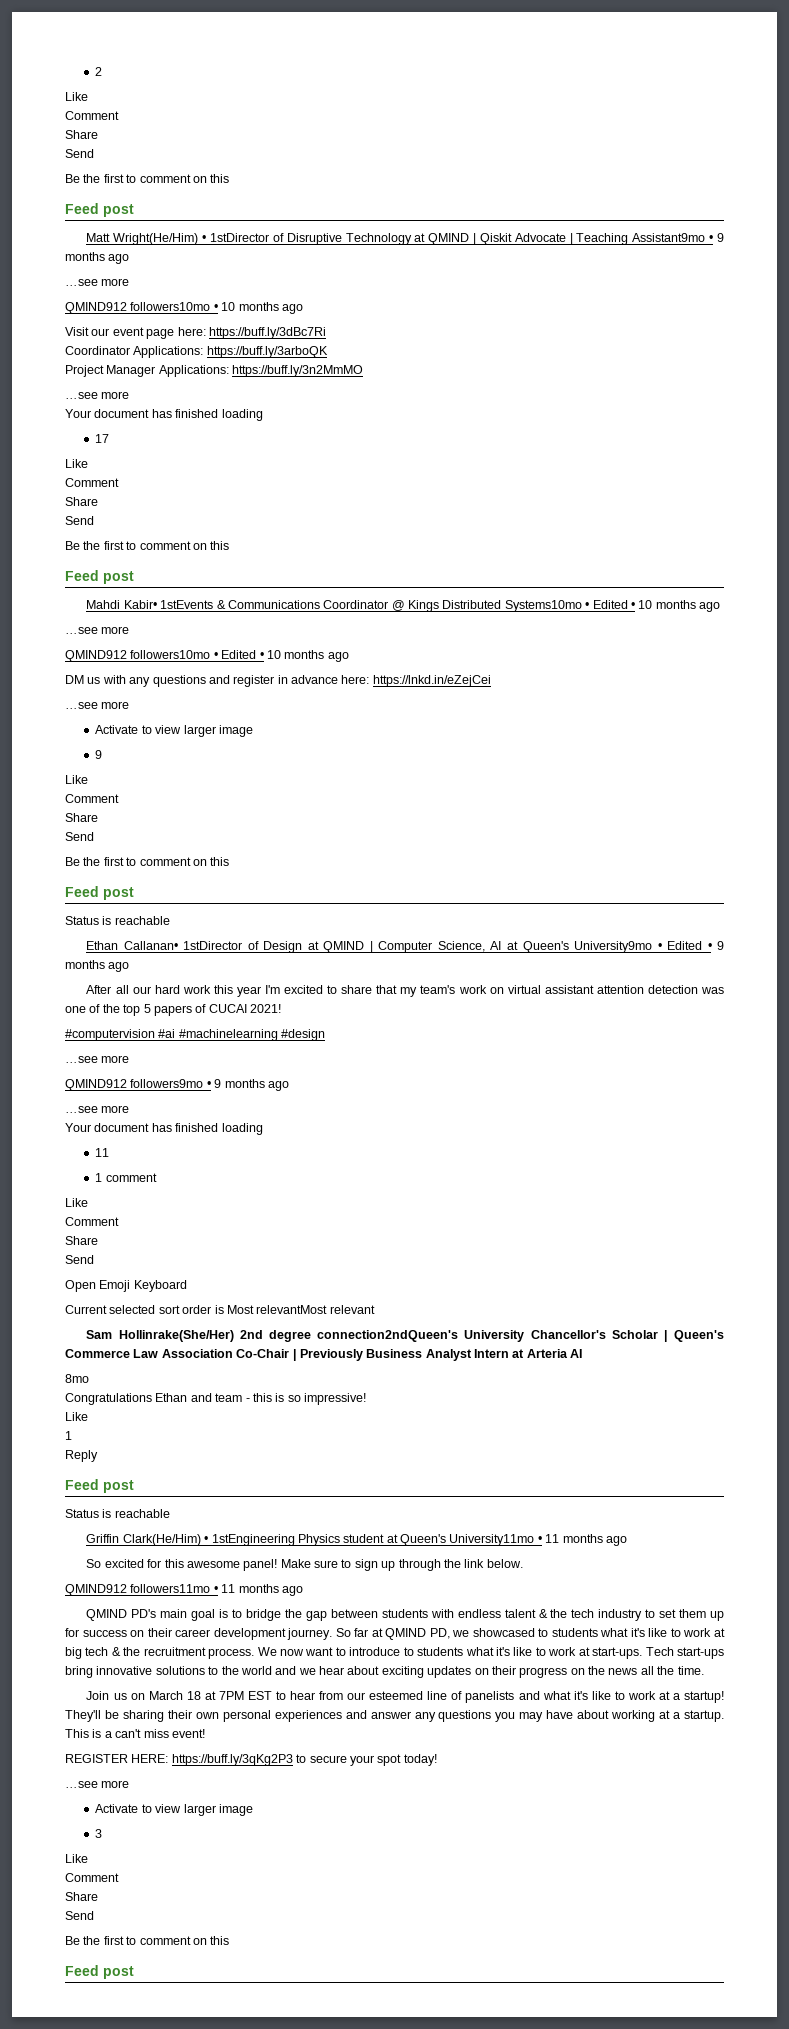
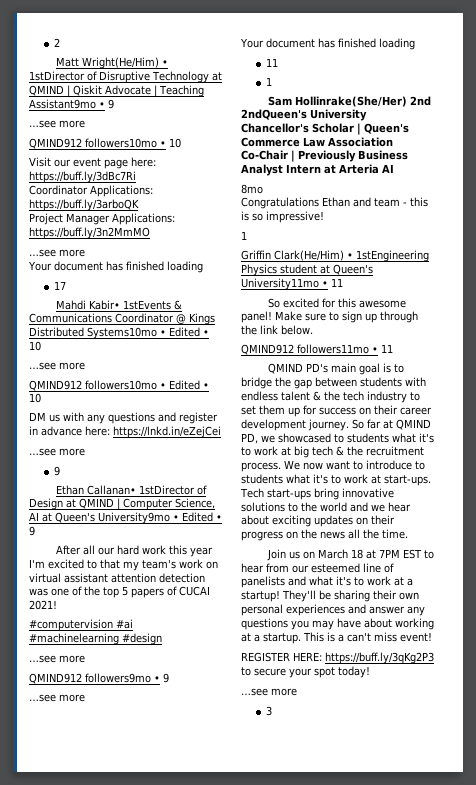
[65,92,88,101] [65,111,119,120] [65,130,98,139] [65,149,94,158] [65,174,230,183] [65,203,134,217] // Like // Comment // Share // Send // Be the first to comment on this // Feed post -> (60, 42) none
[65,252,130,264] months ago -> (114, 104) none
[238,302,303,314] months ago -> (181, 143) none
[65,459,88,468] [65,478,119,487] [65,497,98,506] [65,516,94,525] [65,541,230,550] [65,570,134,584] // Like // Comment // Share // Send // Be the first to comment on this // Feed post -> (66, 285) none
[655,600,721,612] months ago -> (41, 346) none
[284,650,349,662] months ago -> (41, 398) none
[95,725,253,737] [95,750,103,759] [65,775,88,784] [65,794,119,803] [65,813,98,822] [65,832,94,841] [65,857,230,866] [65,886,134,900] [65,916,170,925] Activate to view larger image // 9 // Like // Comment // Share // Send // Be the first to comment on this // Feed post // Status is reachable -> [53,466,60,476] 9
[65,960,130,972] months ago -> (35, 531) none
[341,985,373,994] share -> (97, 564) none
[224,1079,289,1091] months ago -> (169, 678) none
[105,1173,157,1182] [65,1198,88,1207] [65,1217,119,1226] [65,1236,98,1245] [65,1255,94,1264] [65,1280,187,1292] [65,1305,375,1314] comment // Like // Comment // Share // Send // Open Emoji Keyboard // Current selected sort order is Most relevantMost relevant -> (272, 81) none
[268,1330,459,1342] degree connection2ndQueen's -> [241,109,307,120] 2ndQueen's
[65,1412,88,1421] [65,1431,72,1440] [65,1450,98,1462] [65,1479,134,1493] [65,1509,170,1518] // Like // 1 // Reply // Feed post // Status is reachable -> [241,231,247,240] // 1
[562,1534,627,1546] months ago -> (343, 282) none
[238,1584,303,1596] months ago -> (393, 348) none
[648,1628,668,1637] like -> (434, 438) none
[513,1647,533,1656] like -> (328, 479) none
[591,1691,611,1700] like -> (351, 581) none
[95,1804,253,1816] [95,1829,103,1838] [65,1854,88,1863] [65,1873,119,1882] [65,1892,98,1901] [65,1911,94,1920] [65,1936,230,1945] [65,1965,134,1979] Activate to view larger image // 3 // Like // Comment // Share // Send // Be the first to comment on this // Feed post -> [265,706,272,716] 3

